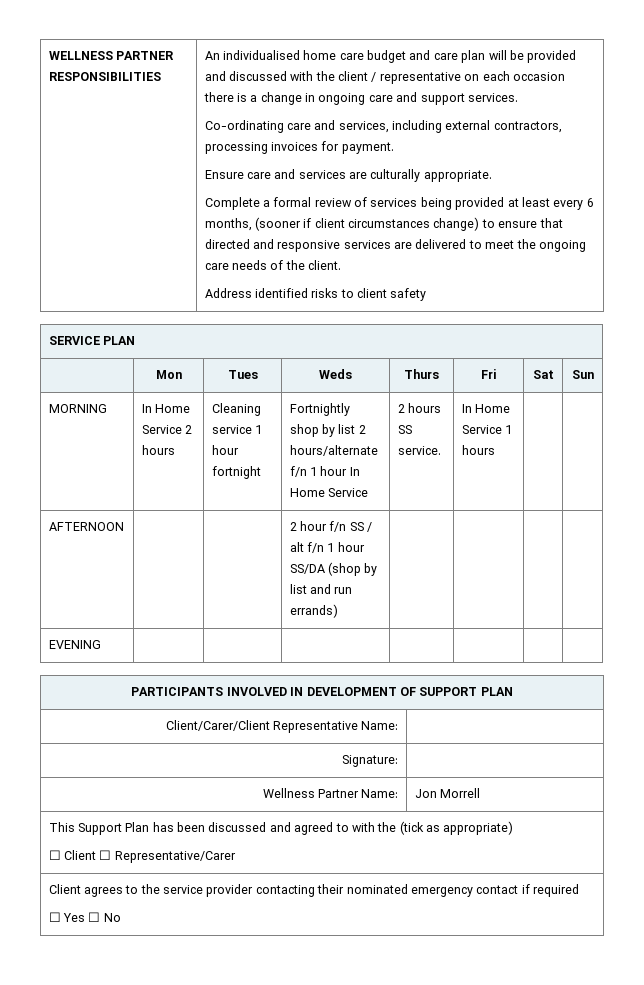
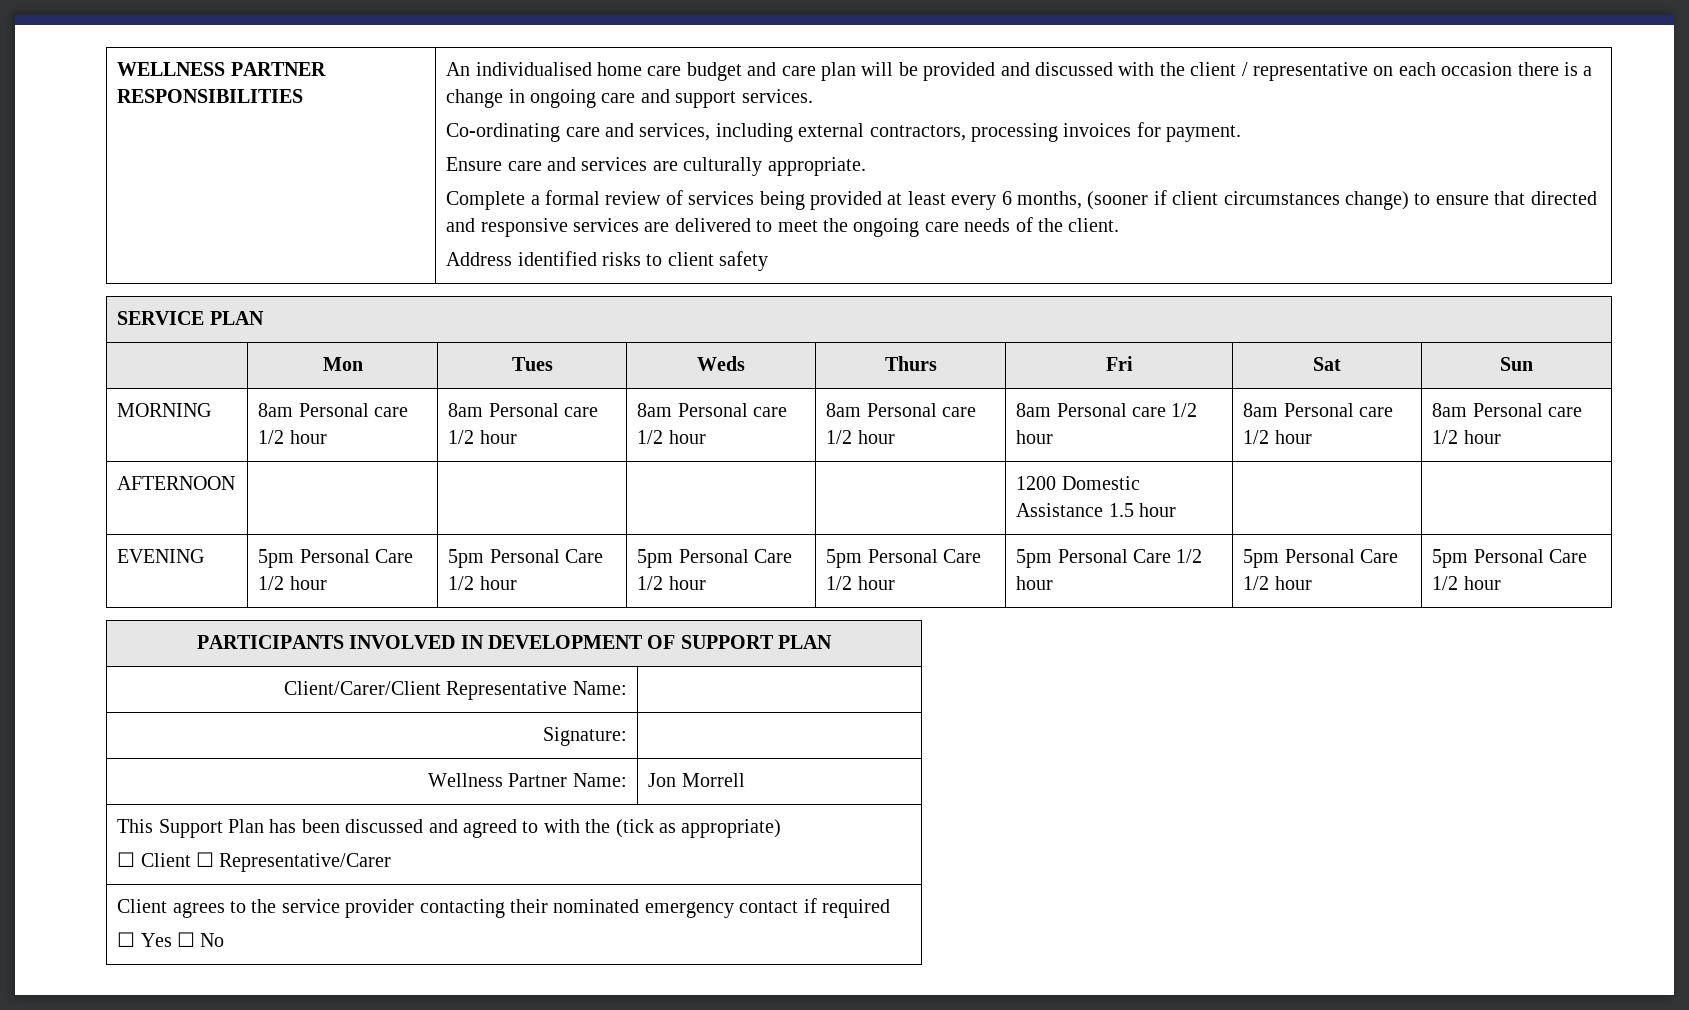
[141,404,190,413] [141,425,192,434] [141,445,175,455] [211,403,261,416] [211,425,262,434] [211,445,239,455] [211,466,261,479] [289,403,350,416] [289,424,366,437] [289,445,378,456] [289,466,360,477] [289,488,368,497] [397,403,441,413] [397,425,412,434] [397,446,441,455] [461,404,510,413] [461,425,512,434] [461,445,495,455] [48,522,124,531] [289,521,373,532] [289,542,365,553] [289,562,378,576] [289,584,353,594] [289,604,338,618] [48,640,101,649] In Home Service 2 hours | Cleaning service 1 hour fortnight | Fortnightly shop by list 2 hours/alternate f/n 1 hour In Home Service | 2 hours SS service. | In Home Service 1 hours | | // AFTERNOON | | | 2 hour f/n SS / alt f/n 1 hour SS/DA (shop by list and run errands) | | | | // EVENING | | | | | | | -> [258,403,409,417] [258,430,327,444] [448,403,599,417] [448,430,517,444] [637,403,788,417] [637,430,706,444] [826,403,977,417] [826,430,895,444] [1016,403,1198,417] [1016,430,1054,444] [1243,403,1394,417] [1243,430,1312,444] [1432,403,1583,417] [1432,430,1501,444] [117,476,236,490] [1016,476,1140,490] [1016,503,1177,517] [117,549,205,563] [258,549,414,568] [258,576,327,590] [448,549,604,568] [448,576,517,590] [637,549,793,568] [637,576,706,590] [826,549,982,568] [826,576,895,590] [1016,549,1203,568] [1016,576,1054,590] [1243,549,1399,568] [1243,576,1312,590] [1432,549,1588,568] [1432,576,1501,590] 8am Personal care 1/2 hour | 8am Personal care 1/2 hour | 8am Personal care 1/2 hour | 8am Personal care 1/2 hour | 8am Personal care 1/2 hour | 8am Personal care 1/2 hour | 8am Personal care 1/2 hour // AFTERNOON | | | | | 1200 Domestic Assistance 1.5 hour | | // EVENING | 5pm Personal Care 1/2 hour | 5pm Personal Care 1/2 hour | 5pm Personal Care 1/2 hour | 5pm Personal Care 1/2 hour | 5pm Personal Care 1/2 hour | 5pm Personal Care 1/2 hour | 5pm Personal Care 1/2 hour

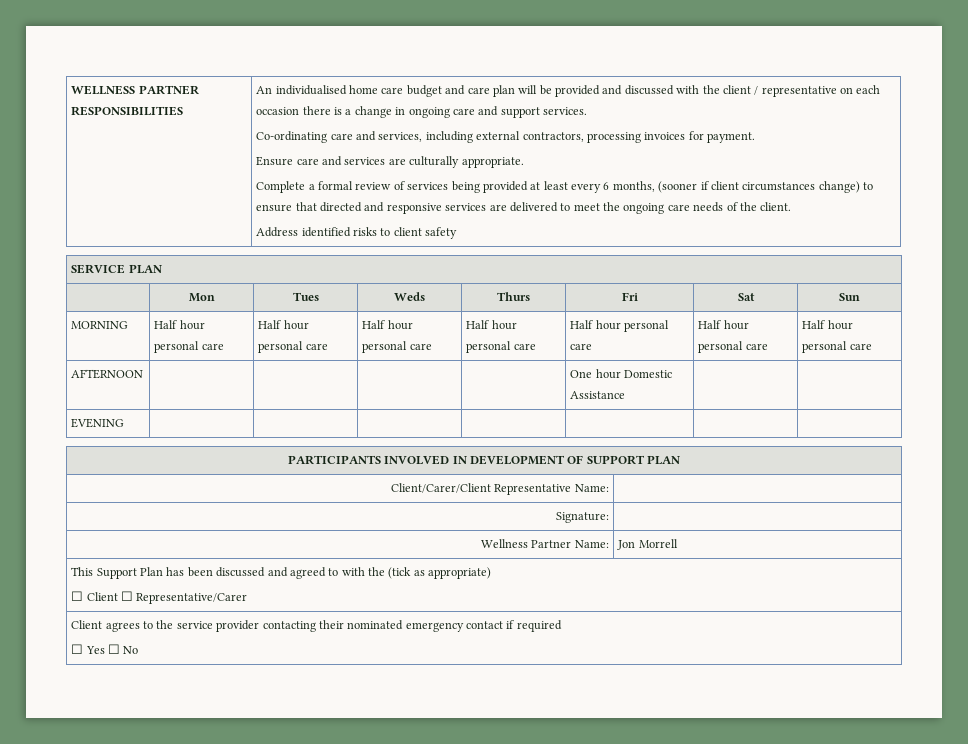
[258,403,409,417] [258,430,327,444] [448,403,599,417] [448,430,517,444] [637,403,788,417] [637,430,706,444] [826,403,977,417] [826,430,895,444] [1016,403,1198,417] [1016,430,1054,444] [1243,403,1394,417] [1243,430,1312,444] [1432,403,1583,417] [1432,430,1501,444] 8am Personal care 1/2 hour | 8am Personal care 1/2 hour | 8am Personal care 1/2 hour | 8am Personal care 1/2 hour | 8am Personal care 1/2 hour | 8am Personal care 1/2 hour | 8am Personal care 1/2 hour -> [154,320,205,330] [154,341,224,353] [258,320,309,330] [258,341,328,353] [362,320,413,330] [362,341,432,353] [466,320,517,330] [466,341,536,353] [570,320,670,332] [570,343,593,350] [698,320,749,330] [698,341,768,353] [802,320,853,330] [802,341,872,353] Half hour personal care | Half hour personal care | Half hour personal care | Half hour personal care | Half hour personal care | Half hour personal care | Half hour personal care
[1016,476,1057,490] 1200 -> [570,369,621,379] One hour
[1108,503,1177,517] 1.5 hour -> (626, 395) none
[258,549,414,568] [258,576,327,590] [448,549,604,568] [448,576,517,590] [637,549,793,568] [637,576,706,590] [826,549,982,568] [826,576,895,590] [1016,549,1203,568] [1016,576,1054,590] [1243,549,1399,568] [1243,576,1312,590] [1432,549,1588,568] [1432,576,1501,590] 5pm Personal Care 1/2 hour | 5pm Personal Care 1/2 hour | 5pm Personal Care 1/2 hour | 5pm Personal Care 1/2 hour | 5pm Personal Care 1/2 hour | 5pm Personal Care 1/2 hour | 5pm Personal Care 1/2 hour -> (125, 423) | | | | | |

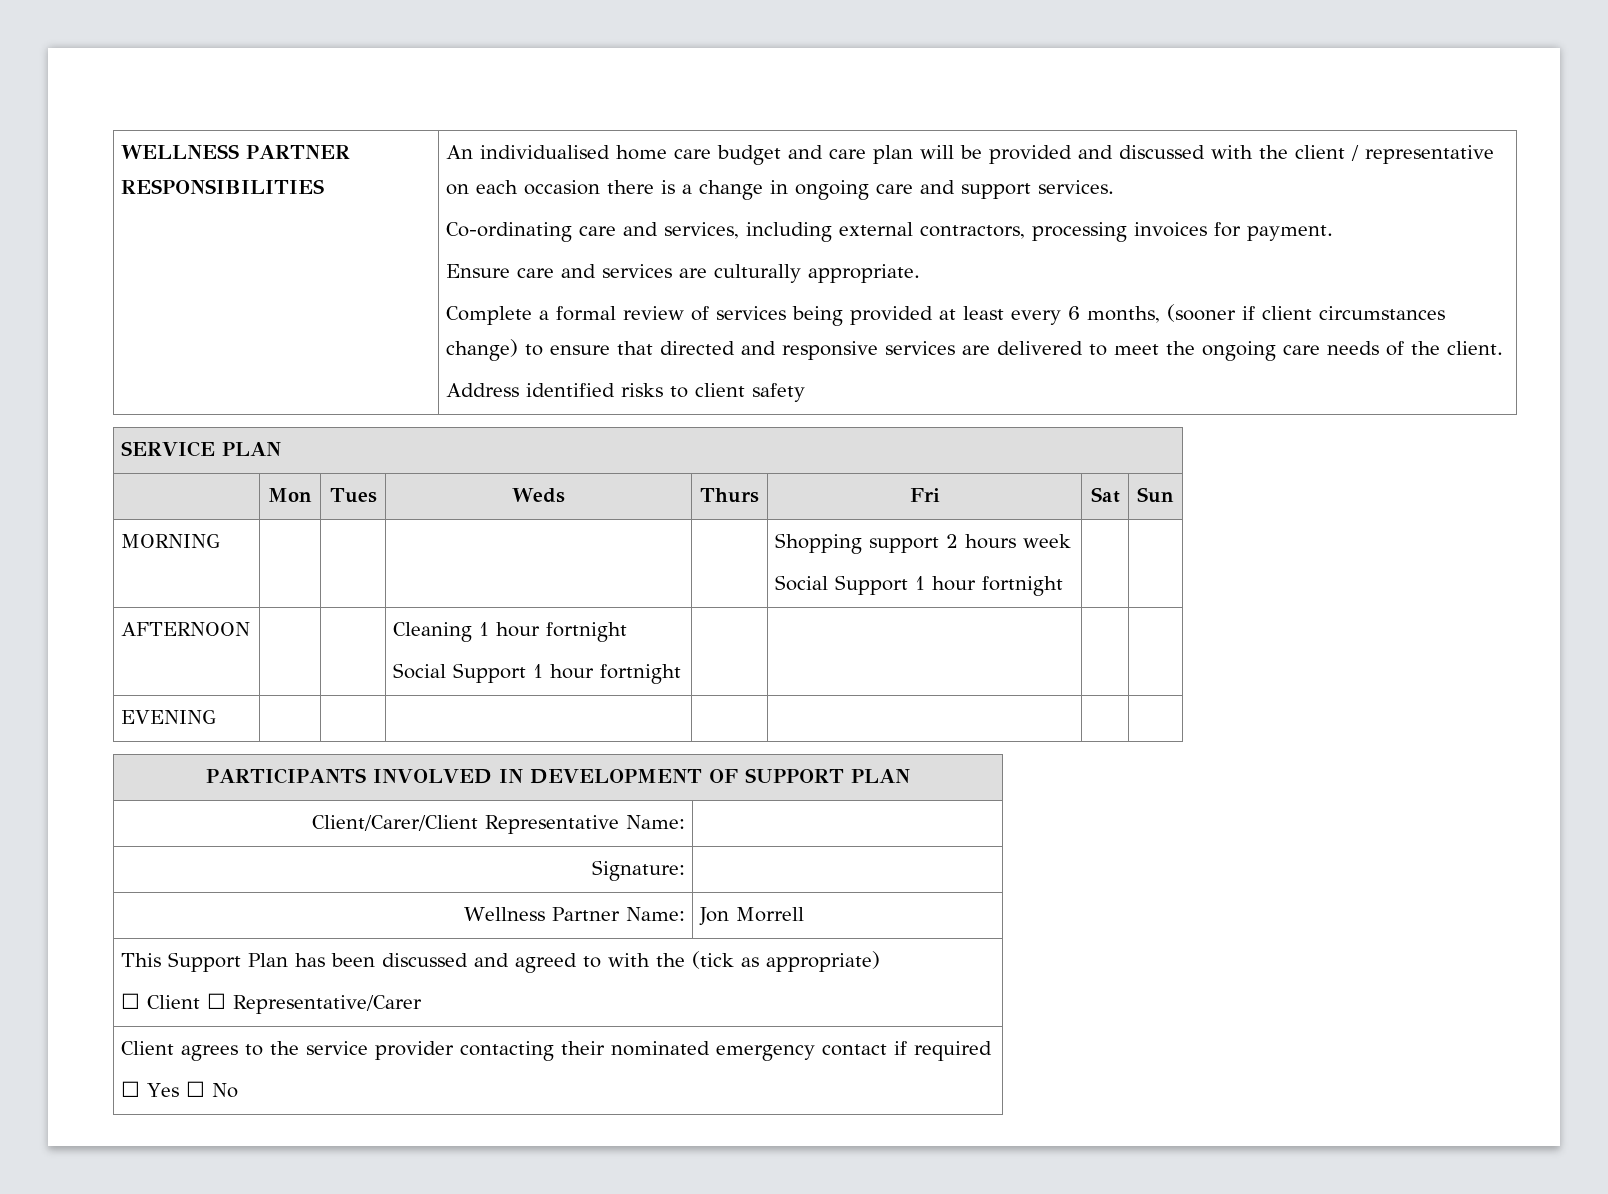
[154,320,205,330] [154,341,224,353] [258,320,309,330] [258,341,328,353] [362,320,413,330] [362,341,432,353] [466,320,517,330] [466,341,536,353] [570,320,670,332] [570,343,593,350] [698,320,749,330] [698,341,768,353] [802,320,853,330] [802,341,872,353] [71,369,144,379] [570,369,673,379] [570,391,626,399] Half hour personal care | Half hour personal care | Half hour personal care | Half hour personal care | Half hour personal care | Half hour personal care | Half hour personal care // AFTERNOON | | | | | One hour Domestic Assistance -> [775,533,1072,554] [775,575,1064,596] [121,622,251,636] [393,622,628,642] [393,663,682,684] | | | | Shopping support 2 hours week // Social Support 1 hour fortnight | | // AFTERNOON | | | Cleaning 1 hour fortnight // Social Support 1 hour fortnight | |

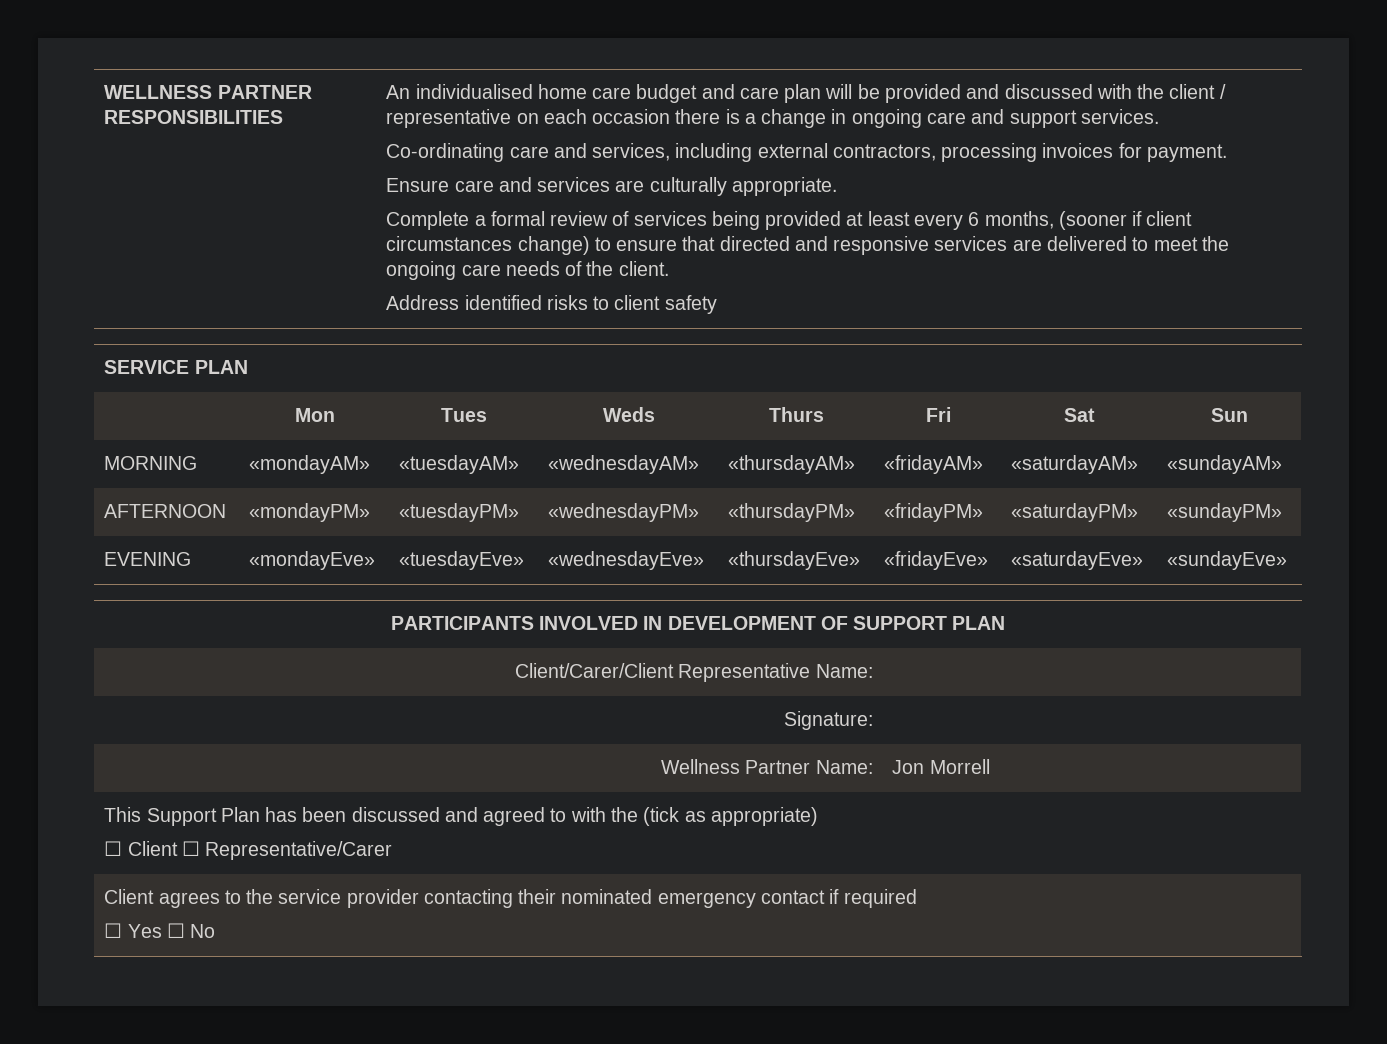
[775,533,1072,554] [775,575,1064,596] [121,622,251,636] [393,622,628,642] [393,663,682,684] [121,710,217,724] | | | | Shopping support 2 hours week // Social Support 1 hour fortnight | | // AFTERNOON | | | Cleaning 1 hour fortnight // Social Support 1 hour fortnight | | | | // EVENING | | | | | | | -> [249,455,371,474] [399,455,520,474] [548,455,700,474] [728,455,856,474] [884,455,984,474] [1011,455,1139,474] [1167,455,1283,474] [104,504,227,518] [249,503,371,522] [399,503,520,522] [548,503,700,522] [728,503,856,522] [884,503,984,522] [1011,503,1139,522] [1167,503,1283,522] [104,552,192,566] [249,551,376,570] [399,551,525,570] [548,551,705,570] [728,551,861,570] [884,551,989,570] [1011,551,1144,570] [1167,551,1288,570] «mondayAM» | «tuesdayAM» | «wednesdayAM» | «thursdayAM» | «fridayAM» | «saturdayAM» | «sundayAM» // AFTERNOON | «mondayPM» | «tuesdayPM» | «wednesdayPM» | «thursdayPM» | «fridayPM» | «saturdayPM» | «sundayPM» // EVENING | «mondayEve» | «tuesdayEve» | «wednesdayEve» | «thursdayEve» | «fridayEve» | «saturdayEve» | «sundayEve»

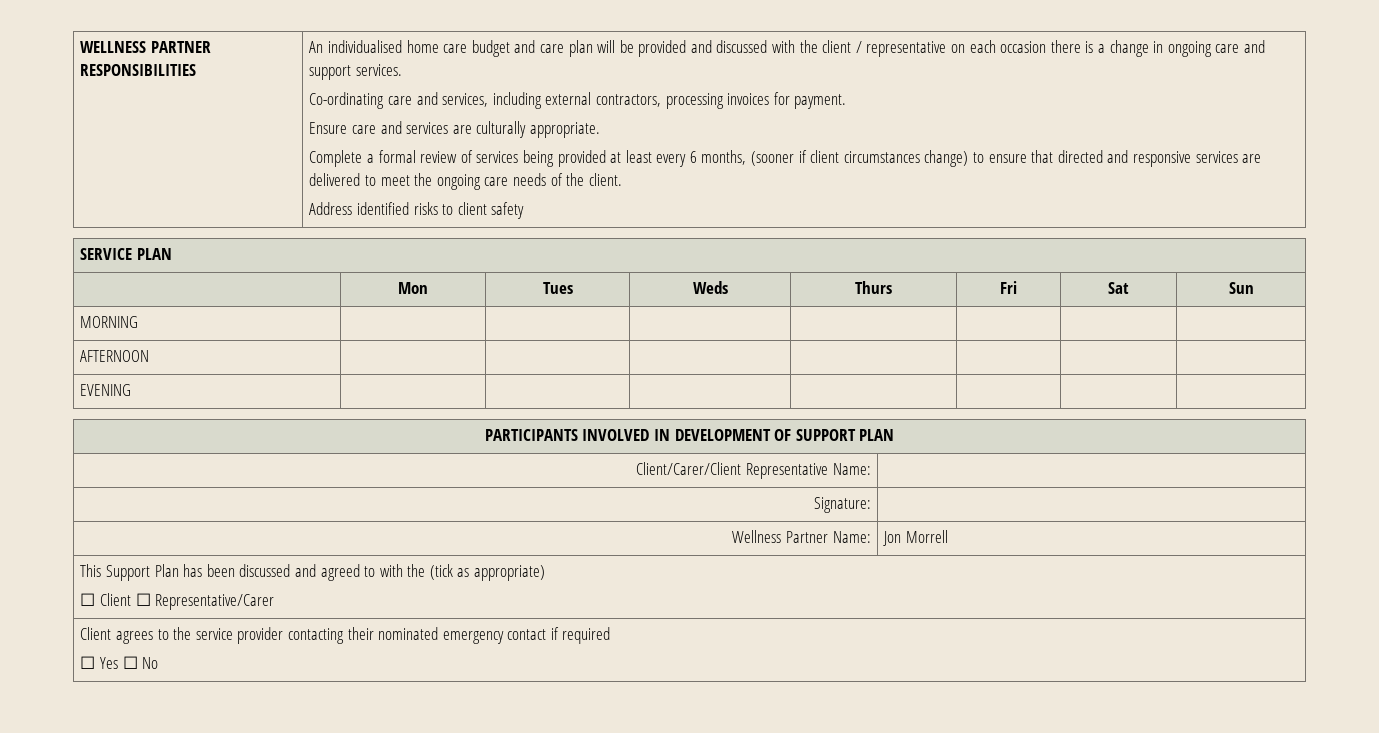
[249,455,371,474] [399,455,520,474] [548,455,700,474] [728,455,856,474] [884,455,984,474] [1011,455,1139,474] [1167,455,1283,474] [104,504,227,518] [249,503,371,522] [399,503,520,522] [548,503,700,522] [728,503,856,522] [884,503,984,522] [1011,503,1139,522] [1167,503,1283,522] [104,552,192,566] [249,551,376,570] [399,551,525,570] [548,551,705,570] [728,551,861,570] [884,551,989,570] [1011,551,1144,570] [1167,551,1288,570] «mondayAM» | «tuesdayAM» | «wednesdayAM» | «thursdayAM» | «fridayAM» | «saturdayAM» | «sundayAM» // AFTERNOON | «mondayPM» | «tuesdayPM» | «wednesdayPM» | «thursdayPM» | «fridayPM» | «saturdayPM» | «sundayPM» // EVENING | «mondayEve» | «tuesdayEve» | «wednesdayEve» | «thursdayEve» | «fridayEve» | «saturdayEve» | «sundayEve» -> [80,350,150,362] [80,384,132,396] | | | | | | // AFTERNOON | | | | | | | // EVENING | | | | | | |

